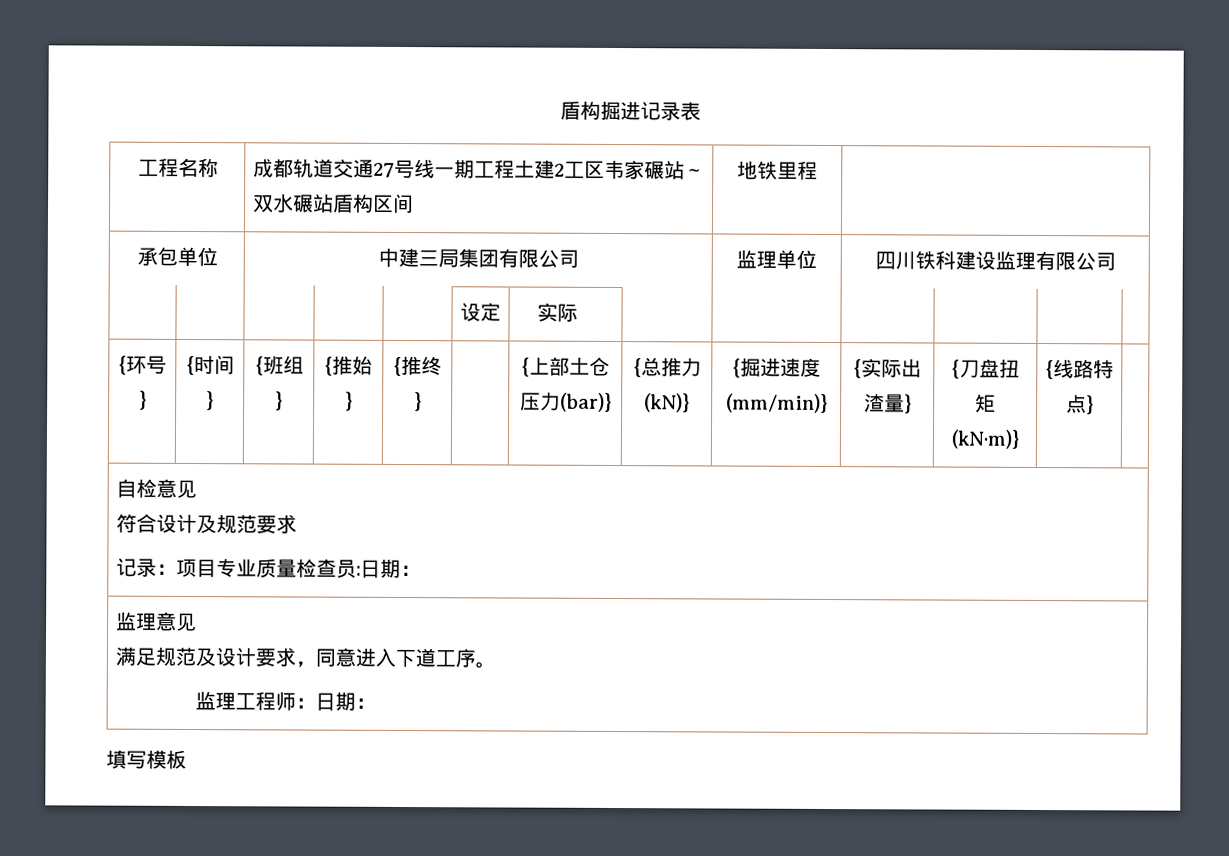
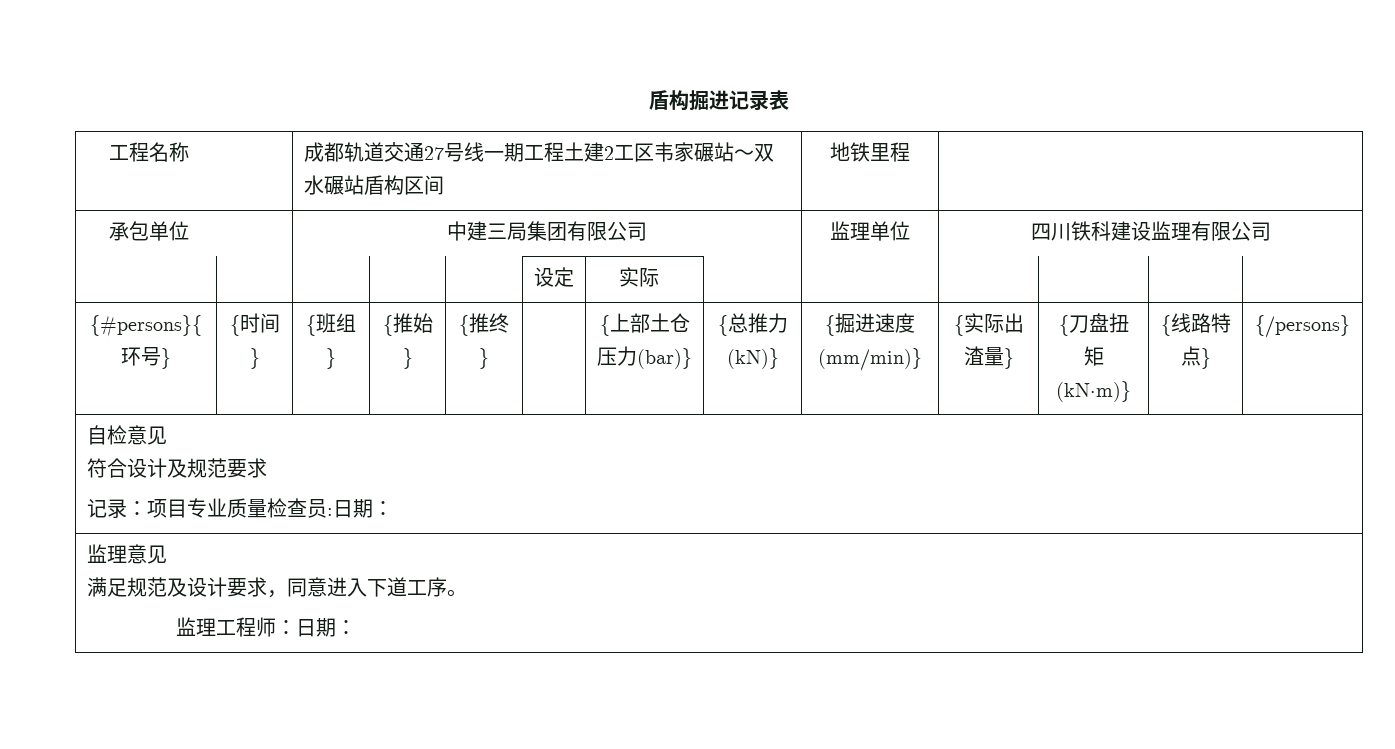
[118,355,127,375] { -> [90,315,202,337] {#persons}{
(1094, 405) none -> [1255,315,1350,338] {/persons}
[106,749,187,769] // 填写模板 -> (357, 627) none

